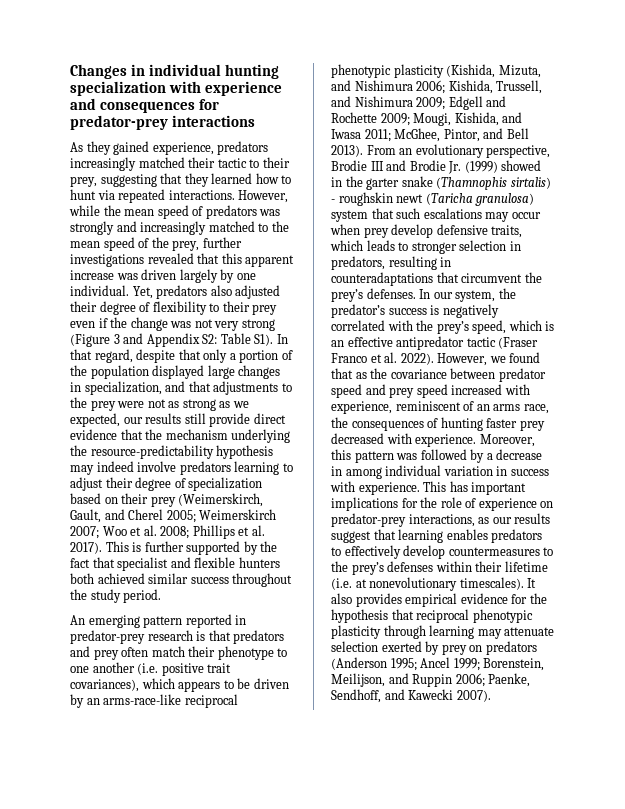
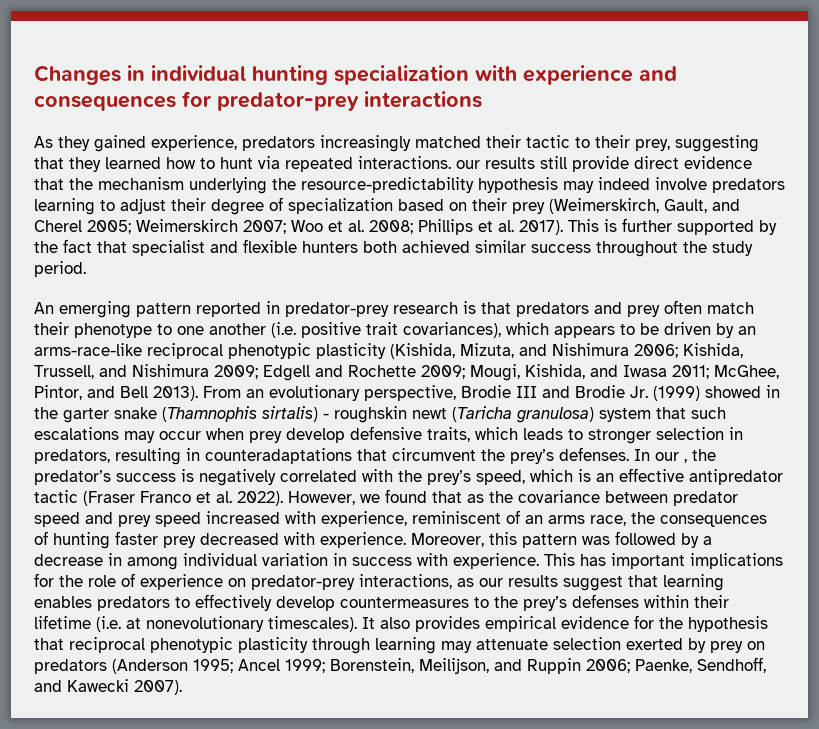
[238,190,289,203] [69,205,281,219] [70,221,289,235] [70,237,242,251] [70,253,295,267] [70,269,256,283] [70,285,281,299] [70,301,278,315] [70,317,275,331] [70,333,288,347] [70,349,293,363] [70,365,281,379] [70,381,292,395] [70,397,249,411] [70,413,120,427] However, while the mean speed of predators was strongly and increasingly matched to the mean speed of the prey, further investigations revealed that this apparent increase was driven largely by one individual. Yet, predators also adjusted their degree of flexibility to their prey even if the change was not very strong (Figure 3 and Appendix S2: Table S1). In that regard, despite that only a portion of the population displayed large changes in specialization, and that adjustments to the prey were not as strong as we expected, -> (451, 162) none
[455,290,496,302] system, -> [684,459,687,463] ,

